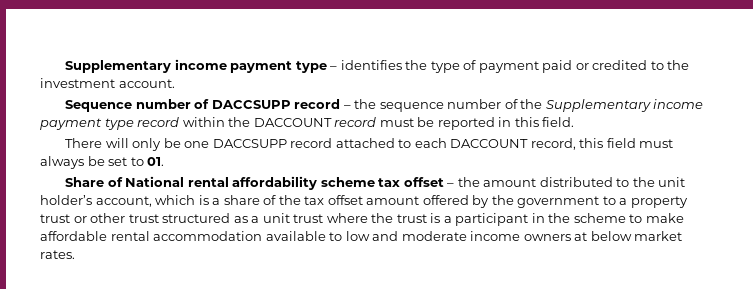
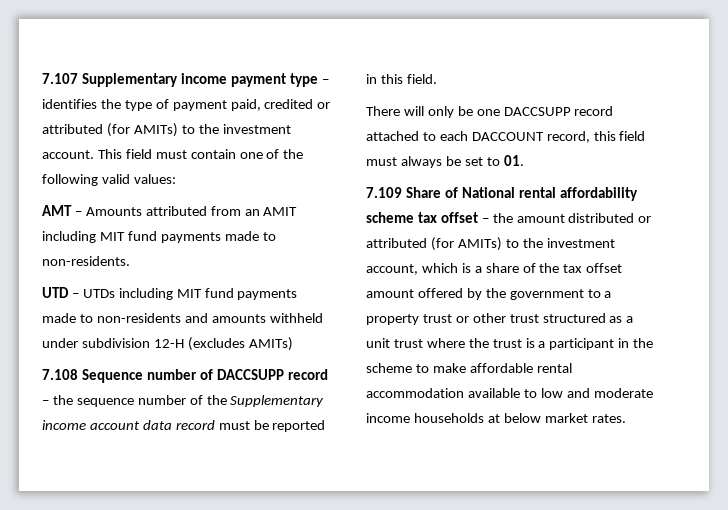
(65, 66) none -> [42,73,78,84] 7.107
[542,60,690,73] [40,78,175,88] paid or credited to the investment account. // -> [230,99,331,111] [42,123,291,137] [42,149,304,159] [42,174,176,186] [42,205,298,216] [42,231,276,243] [42,256,130,266] [42,287,298,300] [42,313,323,323] [42,337,293,351] [42,369,78,380] paid, credited or attributed (for AMITs) to the investment account. This field must contain one of the following valid values: // AMT – Amounts attributed from an AMIT including MIT fund payments made to non-residents. // UTD – UTDs including MIT fund payments made to non-residents and amounts withheld under subdivision 12-H (excludes AMITs) // 7.108
[40,117,332,130] payment type record within the DACCOUNT -> [89,420,172,430] account data
(165, 161) none -> [366,187,402,198] 7.109
[616,177,686,187] [40,195,92,205] to the unit holder’s -> [638,216,652,223] [366,237,615,251] or attributed (for AMITs) to the investment
[523,234,571,241] owners -> [413,413,484,423] households

